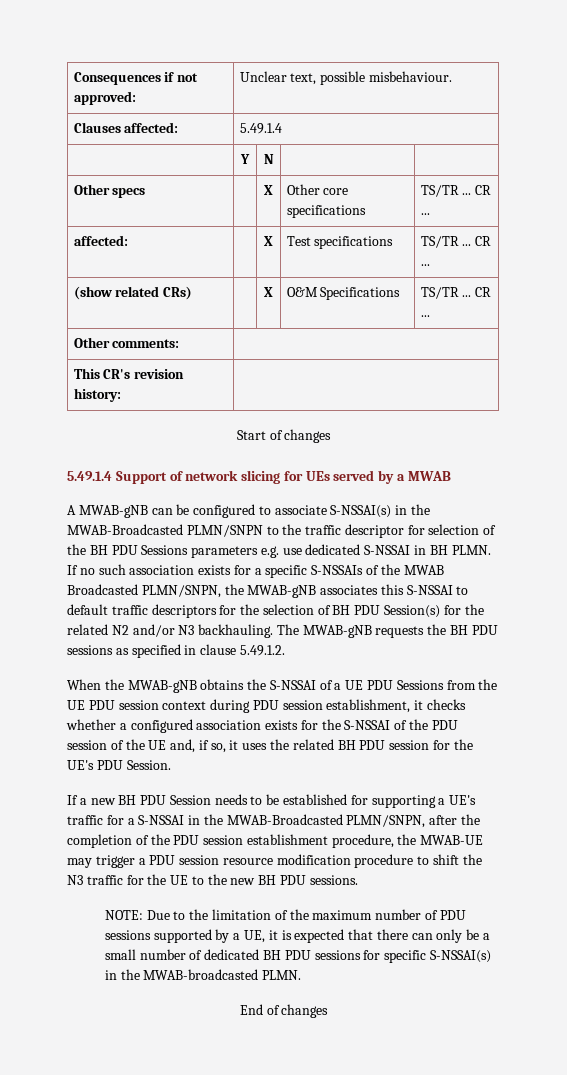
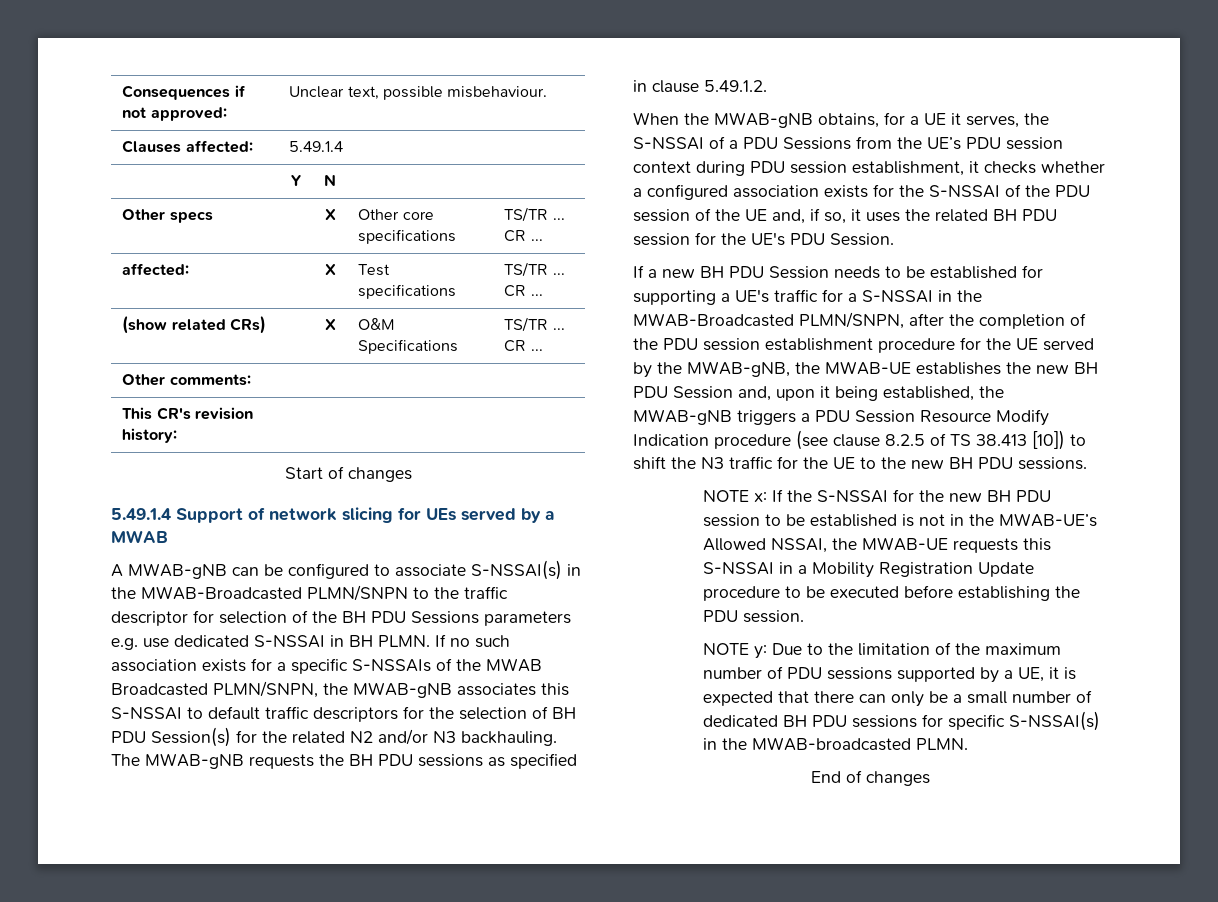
[200,679,245,690] obtains -> [818,112,1019,128] obtains, for a UE it serves,
[345,680,364,690] UE -> (738, 144) none
[67,700,85,710] UE -> [927,137,961,150] UE’s
[331,834,484,848] [67,854,414,868] procedure, the MWAB-UE may trigger a PDU session resource modification procedure -> [878,337,1094,353] [633,361,1098,378] [633,386,1004,401] [633,409,1049,426] [633,430,1065,450] procedure for the UE served by the MWAB-gNB, the MWAB-UE establishes the new BH PDU Session and, upon it being established, the MWAB-gNB triggers a PDU Session Resource Modify Indication procedure (see clause 8.2.5 of TS 38.413 [10])
[104,910,143,920] NOTE: -> [702,489,1051,503] [702,513,1097,527] [702,537,1051,553] [702,562,1034,578] [702,585,1080,601] [702,610,804,623] [702,643,767,659] NOTE x: If the S-NSSAI for the new BH PDU session to be established is not in the MWAB-UE’s Allowed NSSAI, the MWAB-UE requests this S-NSSAI in a Mobility Registration Update procedure to be executed before establishing the PDU session. // NOTE y:

